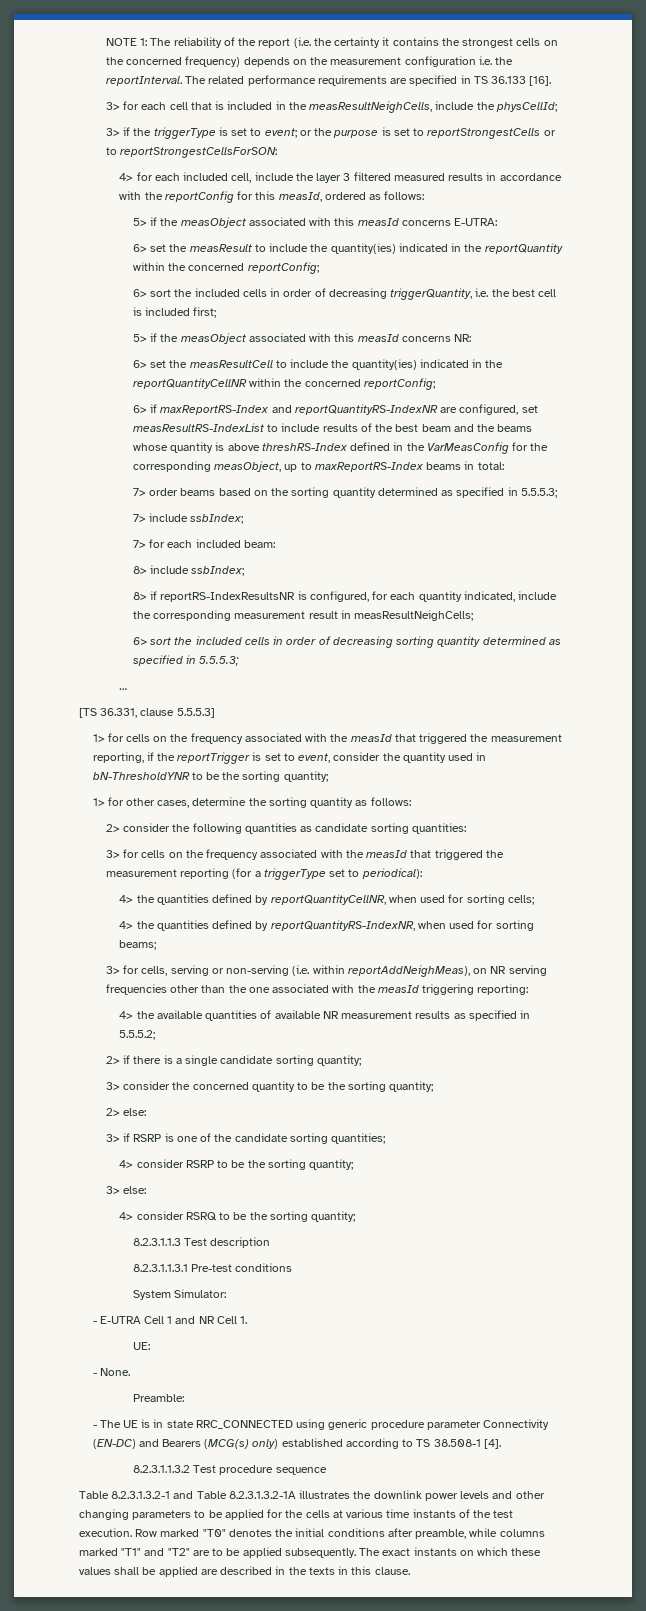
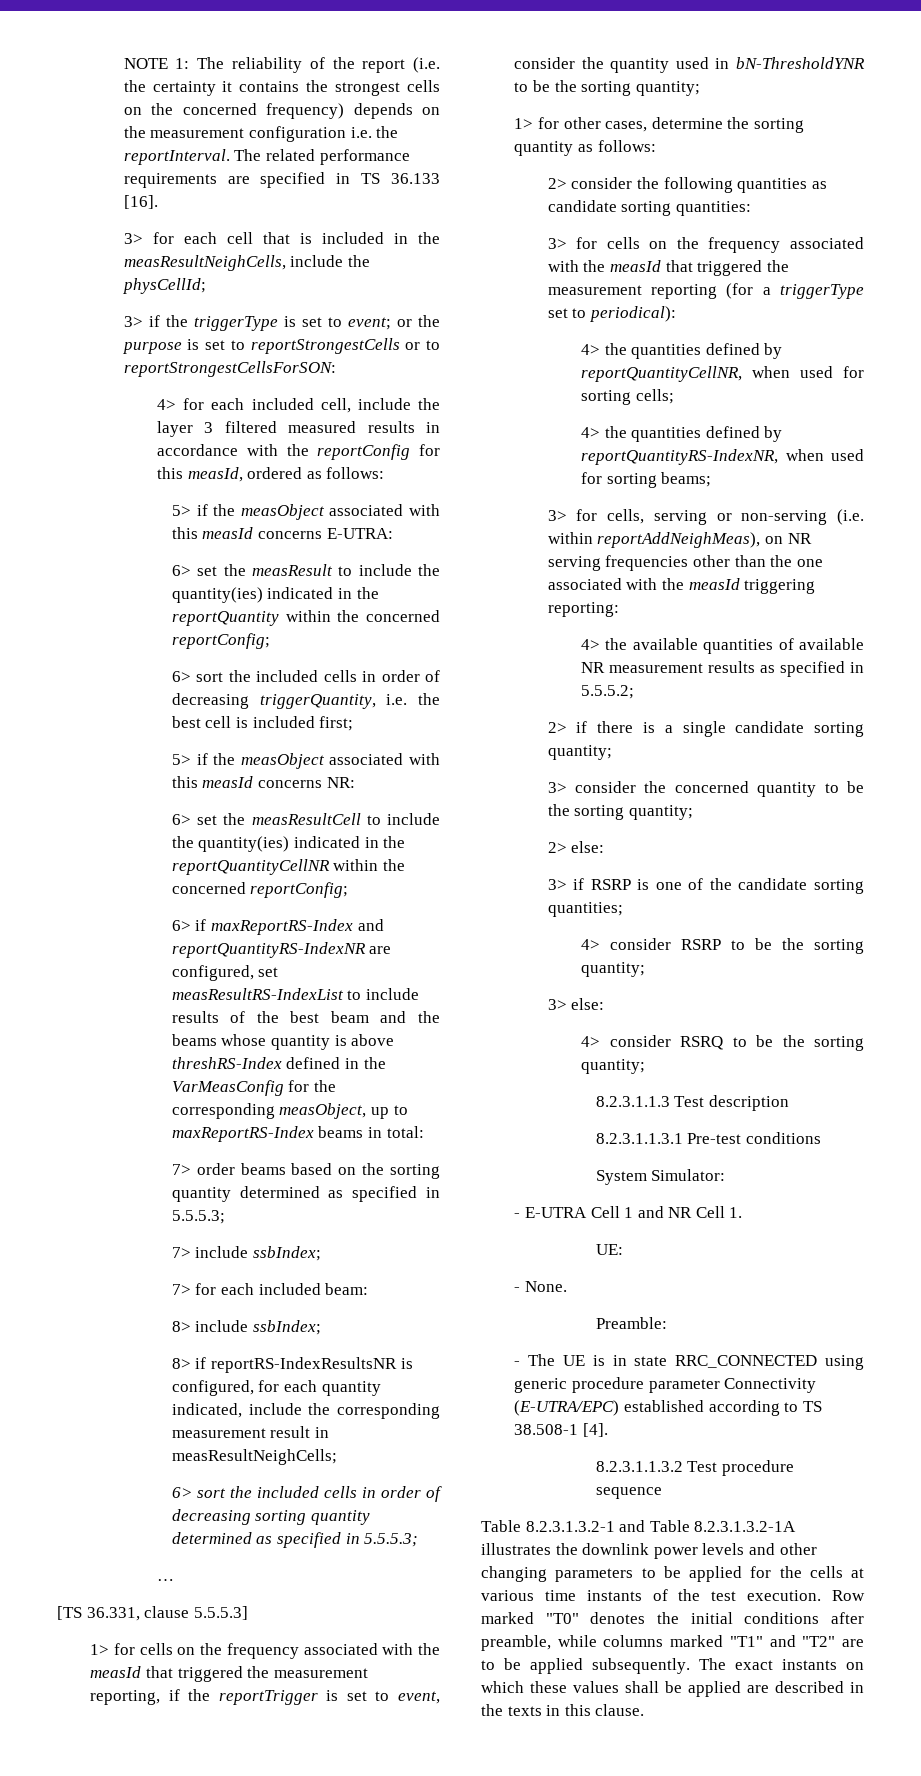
[92,1439,279,1449] (EN-DC) and Bearers (MCG(s) only) -> [514,1400,620,1416] (E-UTRA/EPC)

